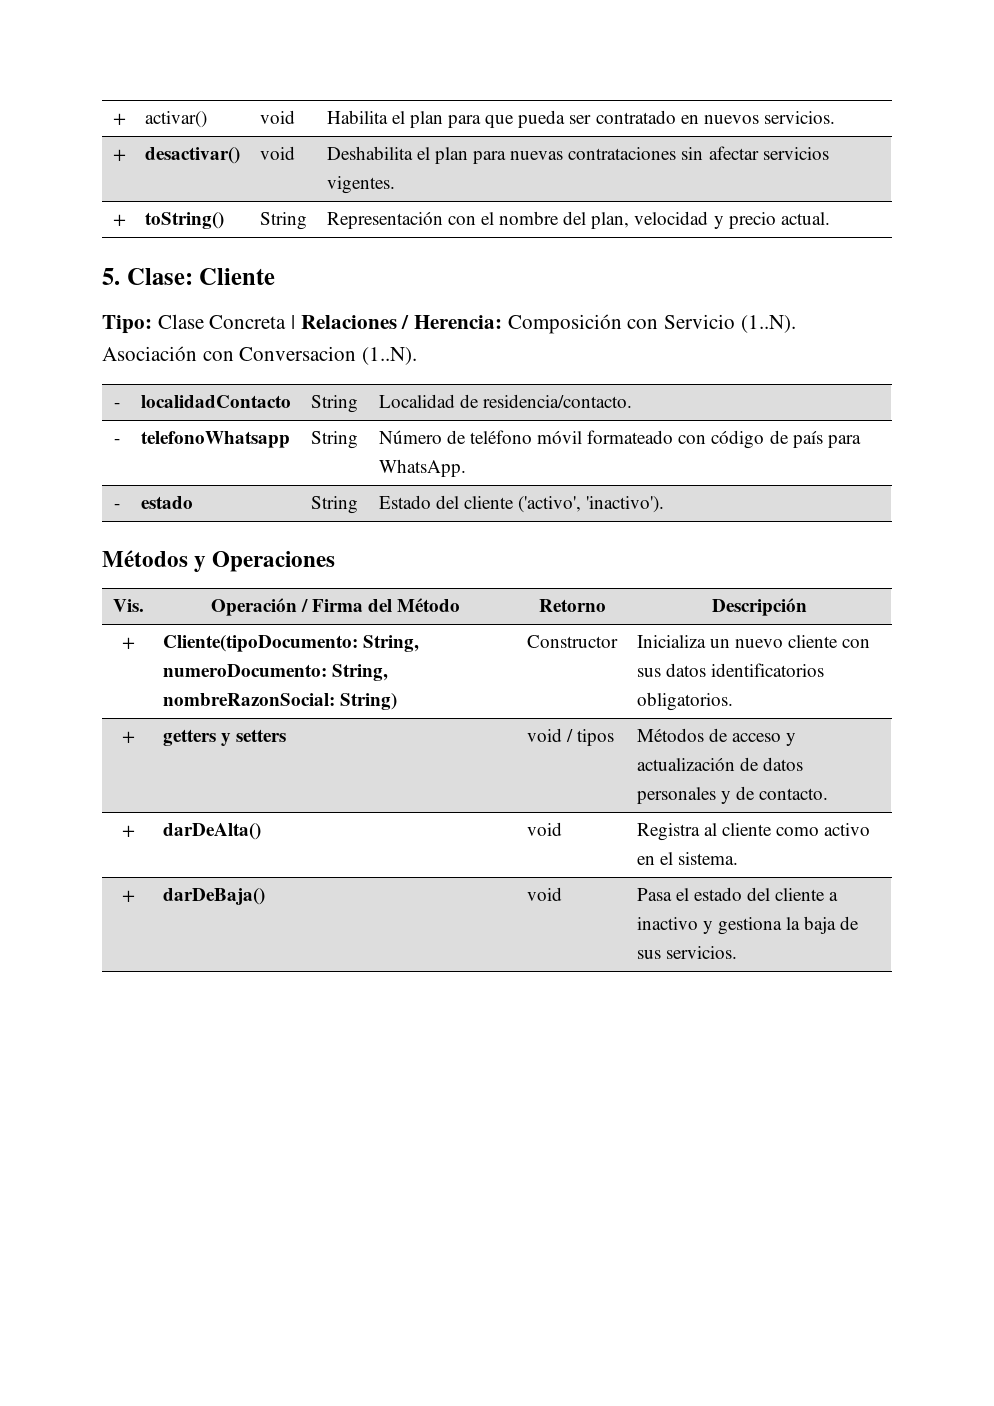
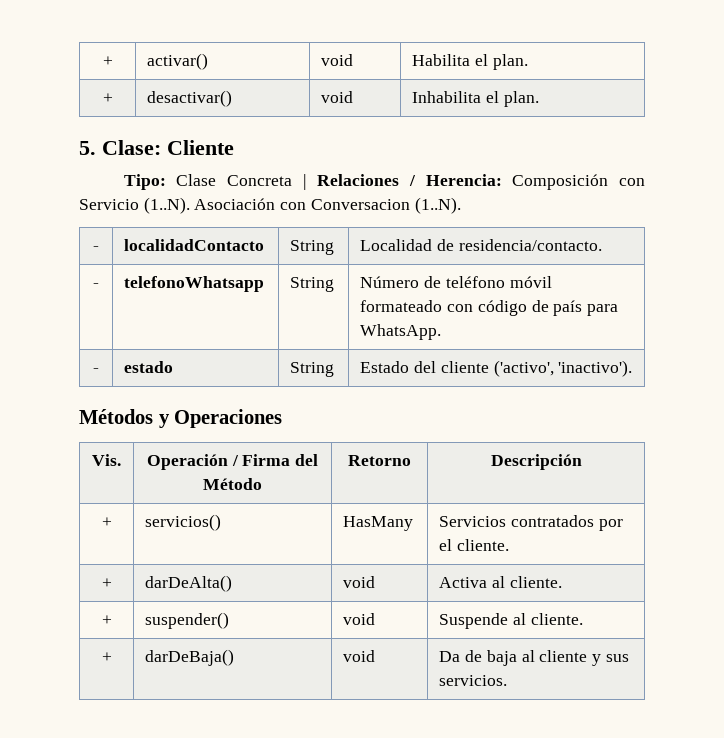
[409,110,835,128] [112,149,126,161] [144,147,240,164] [259,146,295,160] [326,146,829,164] [326,176,395,194] [112,214,126,226] [144,212,224,229] [259,212,307,230] [326,211,830,229] plan para que pueda ser contratado en nuevos servicios. // + | desactivar() | void | Deshabilita el plan para nuevas contrataciones sin afectar servicios vigentes. // + | toString() | String | Representación con el nombre del plan, velocidad y precio actual. -> [492,54,528,70] [102,93,113,103] [147,90,233,107] [321,91,354,103] [412,91,539,107] plan. // + | desactivar() | void | Inhabilita el plan.
[162,635,419,652] [162,664,388,681] [162,693,397,710] [526,635,618,648] [636,635,871,648] [636,663,824,677] [636,692,733,711] [121,731,135,743] [162,729,286,746] [526,728,614,746] [636,728,796,746] [636,757,803,771] [636,786,828,804] [121,825,135,837] [162,823,261,840] [526,822,562,836] [636,823,871,841] [636,852,738,865] [121,890,135,902] [162,888,265,905] [526,887,562,901] [636,887,839,901] [636,916,860,935] Cliente(tipoDocumento: String, numeroDocumento: String, nombreRazonSocial: String) | Constructor | Inicializa un nuevo cliente con sus datos identificatorios obligatorios. // + | getters y setters | void / tipos | Métodos de acceso y actualización de datos personales y de contacto. // + | darDeAlta() | void | Registra al cliente como activo en el sistema. // + | darDeBaja() | void | Pasa el estado del cliente a inactivo y gestiona la baja de -> [145,514,222,531] [343,516,414,531] [439,515,623,531] [439,539,510,551] [101,578,112,588] [145,575,233,592] [343,576,376,588] [439,576,562,588] [101,615,112,625] [145,612,230,629] [343,613,376,625] [439,613,583,629] [101,652,112,662] [145,649,235,666] [343,650,376,662] [439,650,602,666] servicios() | HasMany | Servicios contratados por el cliente. // + | darDeAlta() | void | Activa al cliente. // + | suspender() | void | Suspende al cliente. // + | darDeBaja() | void | Da de baja al cliente y

